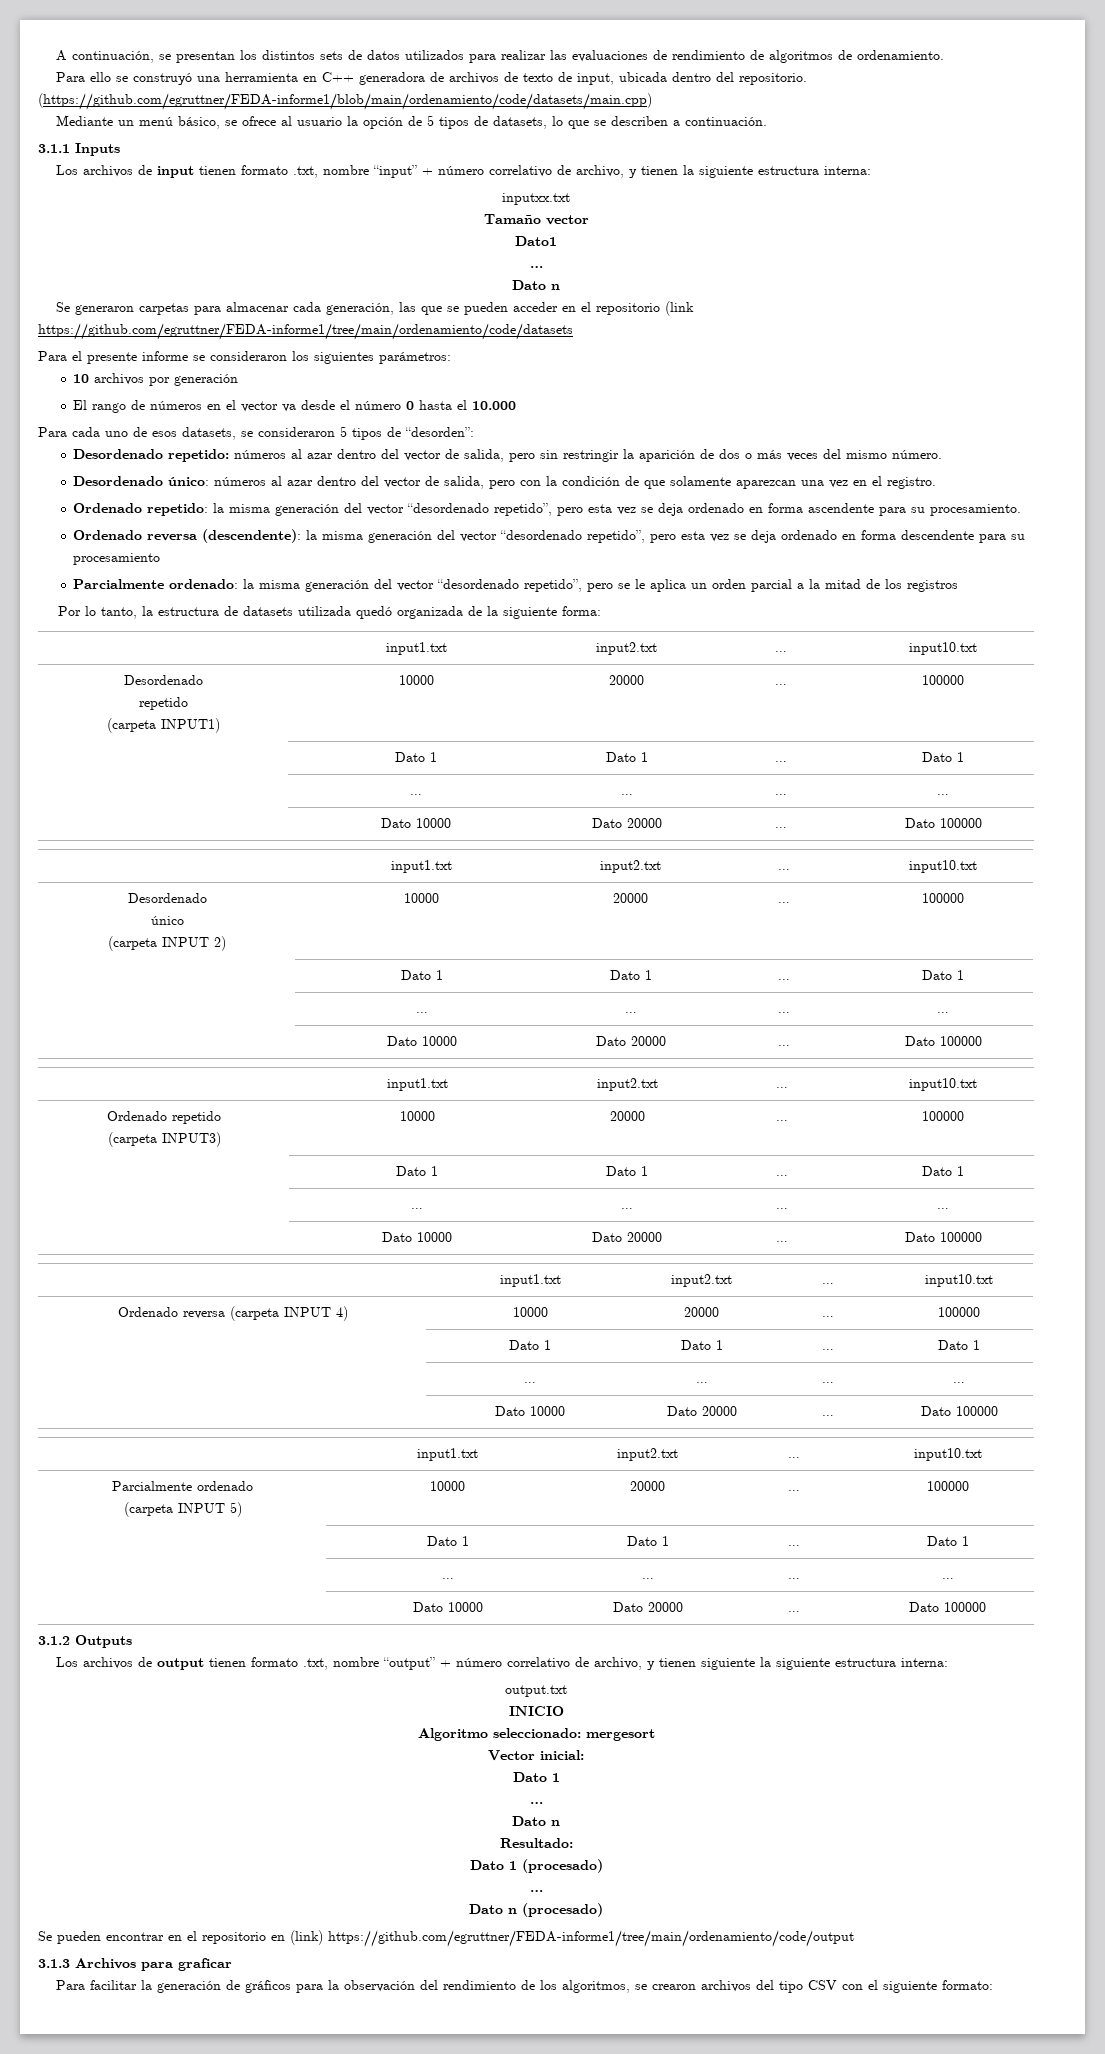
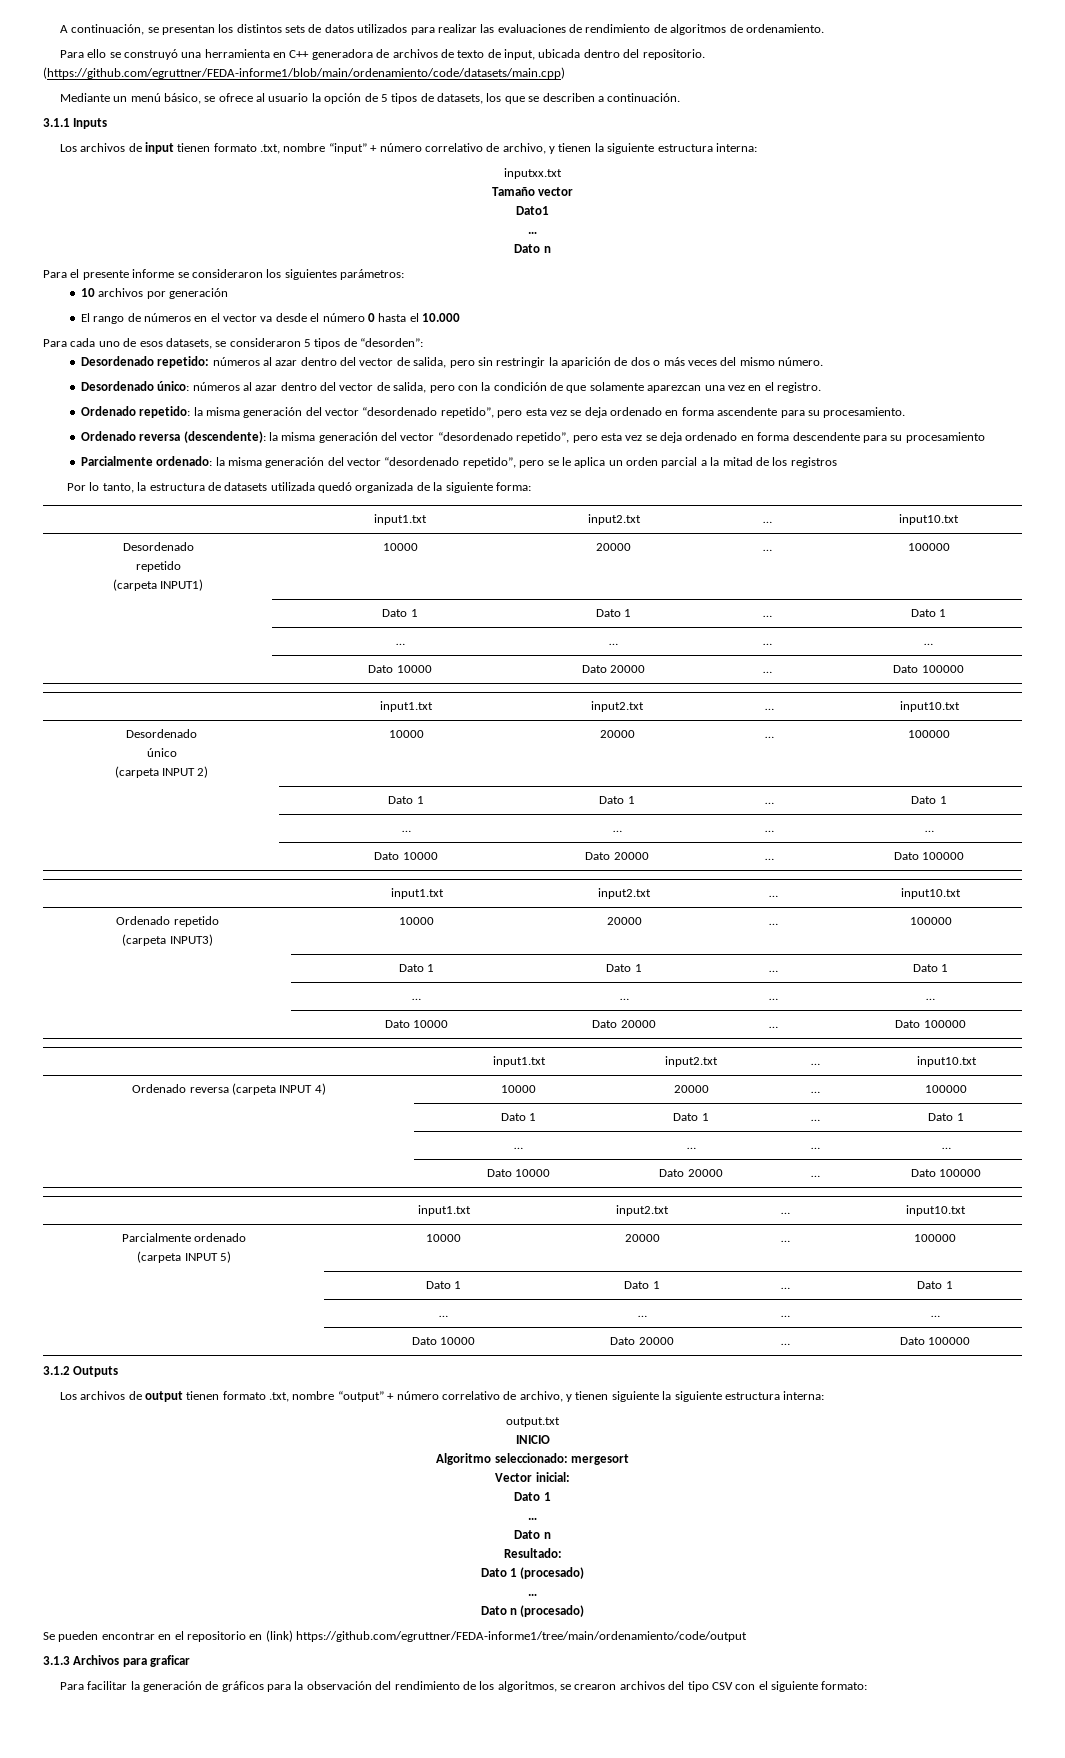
[552,116,564,126] lo -> [486,93,502,102] los
[56,301,695,316] [38,323,573,340] // Se generaron carpetas para almacenar cada generación, las que se pueden acceder en el repositorio (link https://github.com/egruttner/FEDA-informe1/tree/main/ordenamiento/code/datasets -> (551, 249) none

